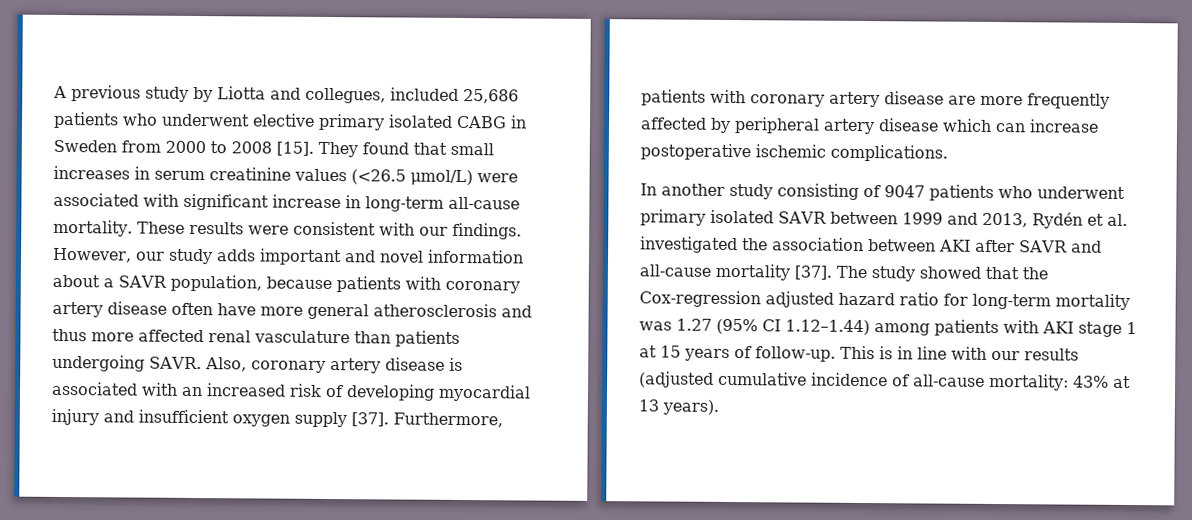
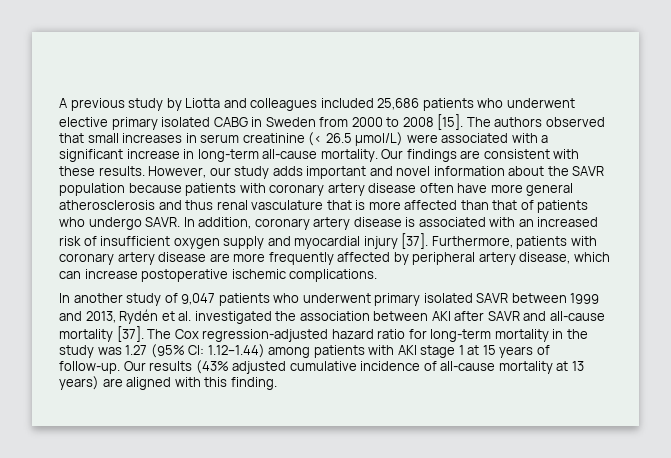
[305,87,386,104] collegues, -> [250,98,318,111] colleagues
[318,141,409,158] They found -> [466,117,605,127] The authors observed
[294,168,406,185] values (<26.5 -> [308,132,352,146] (< 26.5
(179, 200) none -> [541,135,549,143] a
[136,221,522,240] These results were consistent with our findings. -> [381,149,580,162] [59,166,145,176] Our findings are consistent with these results.
[103,274,262,292] a SAVR population, -> [547,166,605,176] [59,183,125,196] the SAVR population
[91,329,460,347] [52,354,247,372] more affected renal vasculature than patients undergoing SAVR. Also, -> [216,200,589,213] [59,217,252,230] renal vasculature that is more affected than that of patients who undergo SAVR. In addition,
[346,384,531,402] [51,408,347,428] developing myocardial injury and insufficient oxygen supply -> [100,236,398,249] insufficient oxygen supply and myocardial injury
[878,118,939,132] disease -> [519,252,571,264] disease,
[777,183,925,200] consisting of 9047 -> [164,293,216,305] of 9,047
[871,266,1048,282] [639,290,834,308] study showed that the Cox-regression adjusted -> [174,329,329,342] Cox regression-adjusted
(1130, 302) none -> [552,329,588,339] [59,345,94,358] in the study
[762,319,781,332] CI -> [188,345,205,355] CI:
[840,345,1079,361] [639,371,1131,391] [638,399,719,415] This is in line with our results (adjusted cumulative incidence of all-cause mortality: 43% at 13 years). -> [123,360,584,374] [59,376,277,390] Our results (43% adjusted cumulative incidence of all-cause mortality at 13 years) are aligned with this finding.

